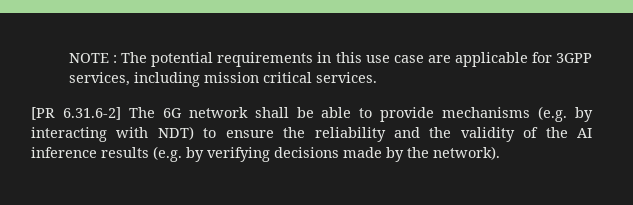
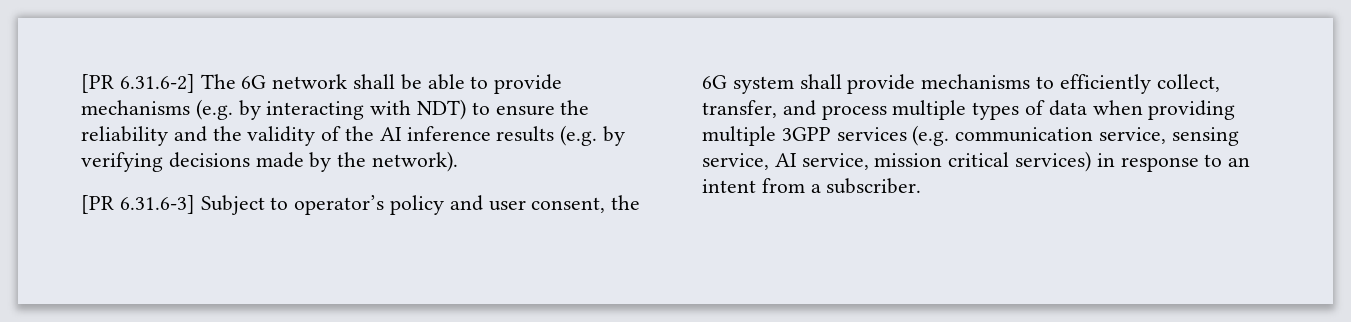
[69,52,592,67] [69,72,378,87] NOTE : The potential requirements in this use case are applicable for 3GPP services, including mission critical services. // -> (81, 83) none
(500, 153) none -> [81,195,641,215] [702,74,1220,94] [702,100,1236,120] [702,125,1239,146] [702,151,1251,172] [702,178,922,194] // [PR 6.31.6-3] Subject to operator’s policy and user consent, the 6G system shall provide mechanisms to efficiently collect, transfer, and process multiple types of data when providing multiple 3GPP services (e.g. communication service, sensing service, AI service, mission critical services) in response to an intent from a subscriber.

